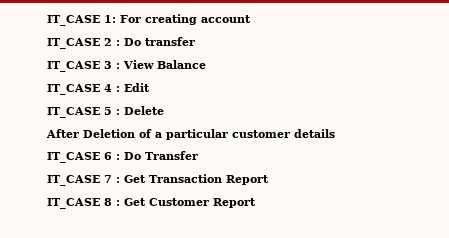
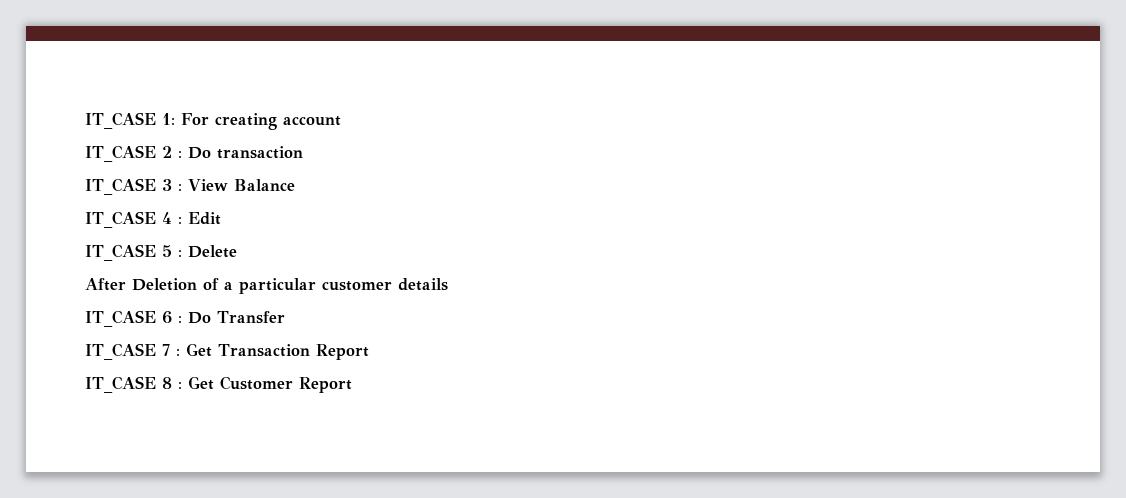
[145,37,195,46] transfer -> [217,146,303,159] transaction

